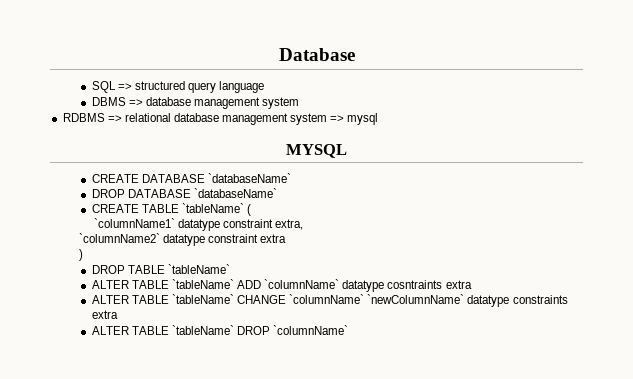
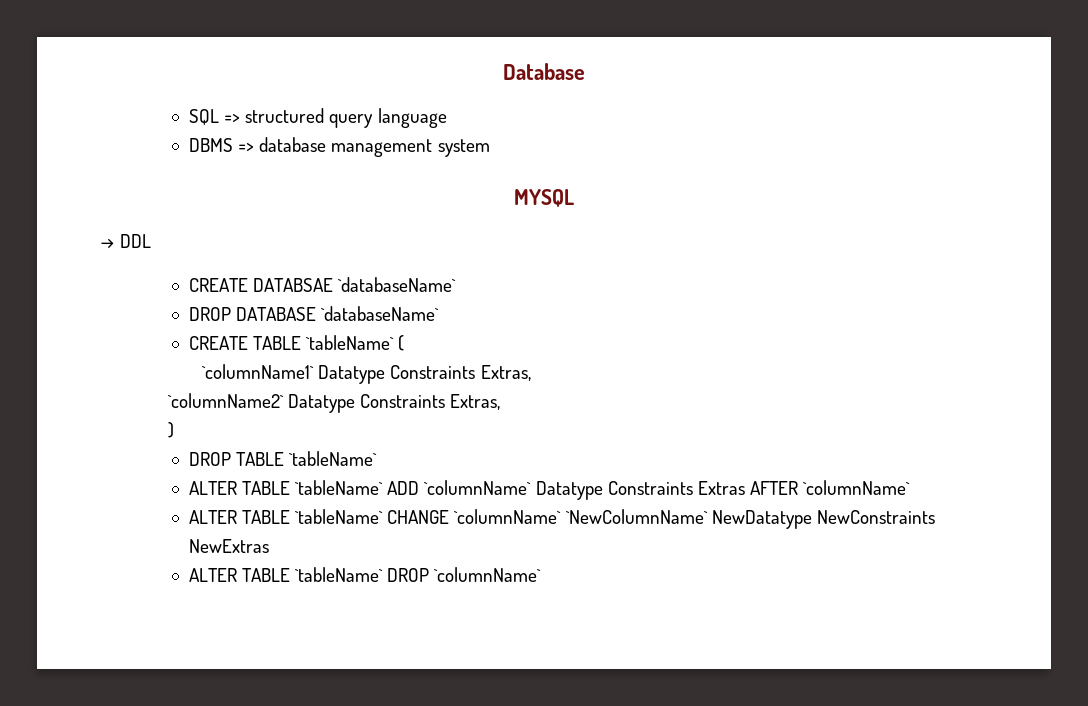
[62,113,379,125] // RDBMS => relational database management system => mysql -> (490, 148) none
[91,174,205,183] // CREATE DATABASE -> [100,234,152,248] [188,278,334,292] // → DDL // CREATE DATABSAE
[177,219,304,231] [79,233,287,246] datatype constraint extra, // `columnName2` datatype constraint extra -> [318,365,531,384] [168,393,501,413] Datatype Constraints Extras, // `columnName2` Datatype Constraints Extras,
[342,280,472,292] datatype cosntraints extra -> [535,480,911,500] Datatype Constraints Extras AFTER `columnName`
[367,294,568,307] [91,310,118,319] `newColumnName` datatype constraints extra -> [565,509,935,529] [188,539,269,553] `NewColumnName` NewDatatype NewConstraints NewExtras

